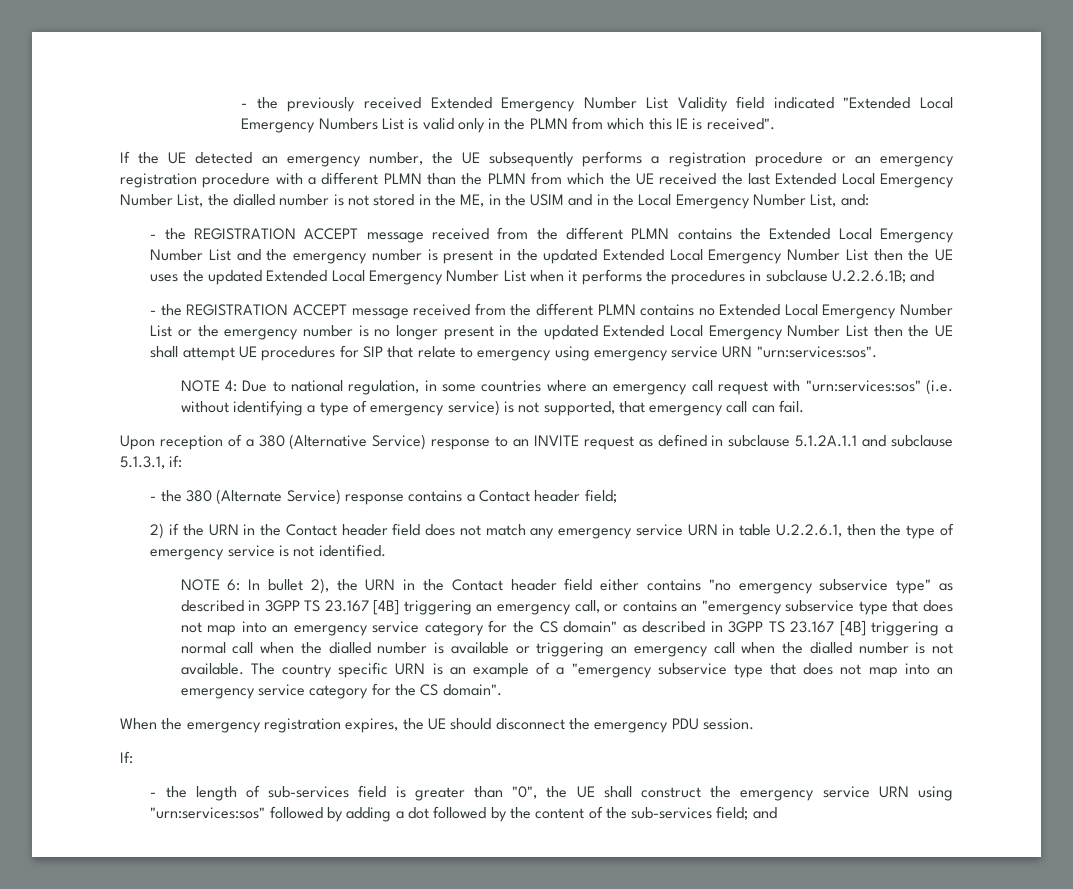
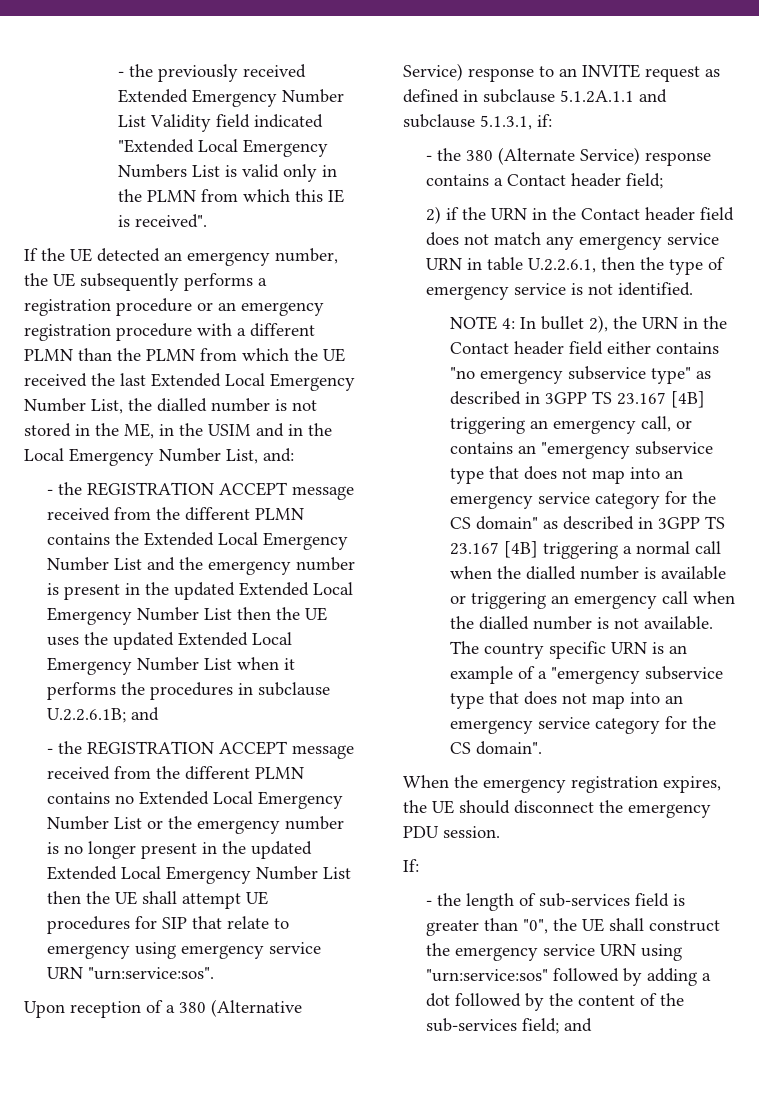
[756,346,877,358] [180,379,954,395] [180,400,805,416] "urn:services:sos". // NOTE 4: Due to national regulation, in some countries where an emergency call request with "urn:services:sos" (i.e. without identifying a type of emergency service) is not supported, that emergency call can fail. -> [88,967,215,980] "urn:service:sos".
[227,579,241,591] 6: -> [501,318,515,329] 4:
[150,807,266,819] "urn:services:sos" -> [426,969,549,982] "urn:service:sos"

